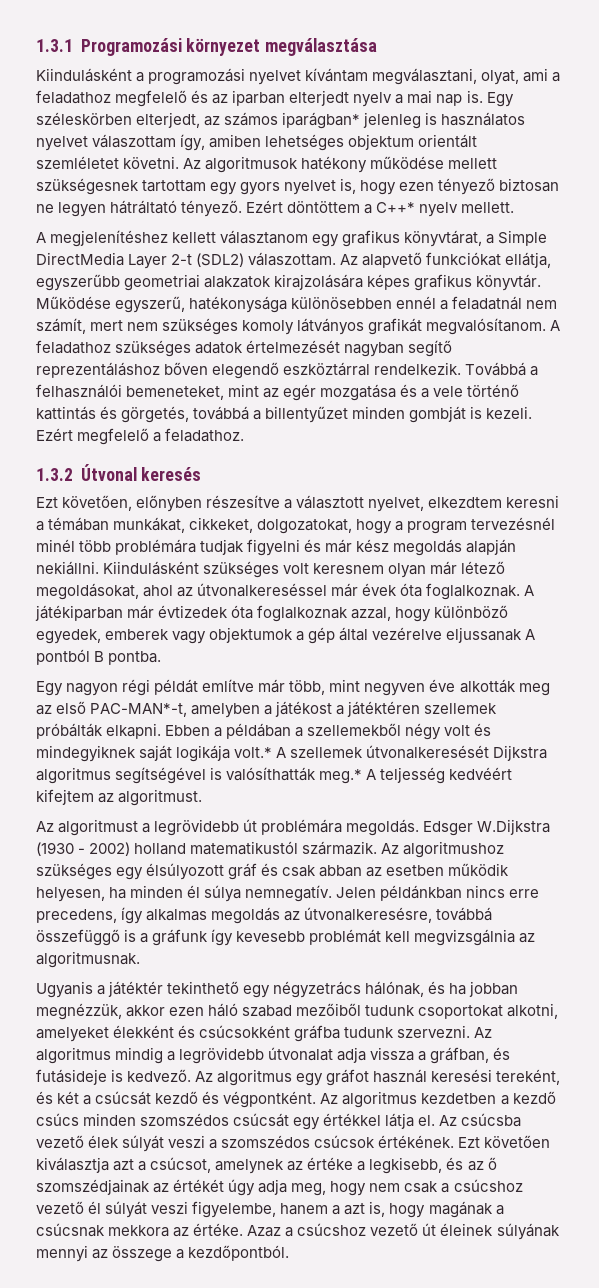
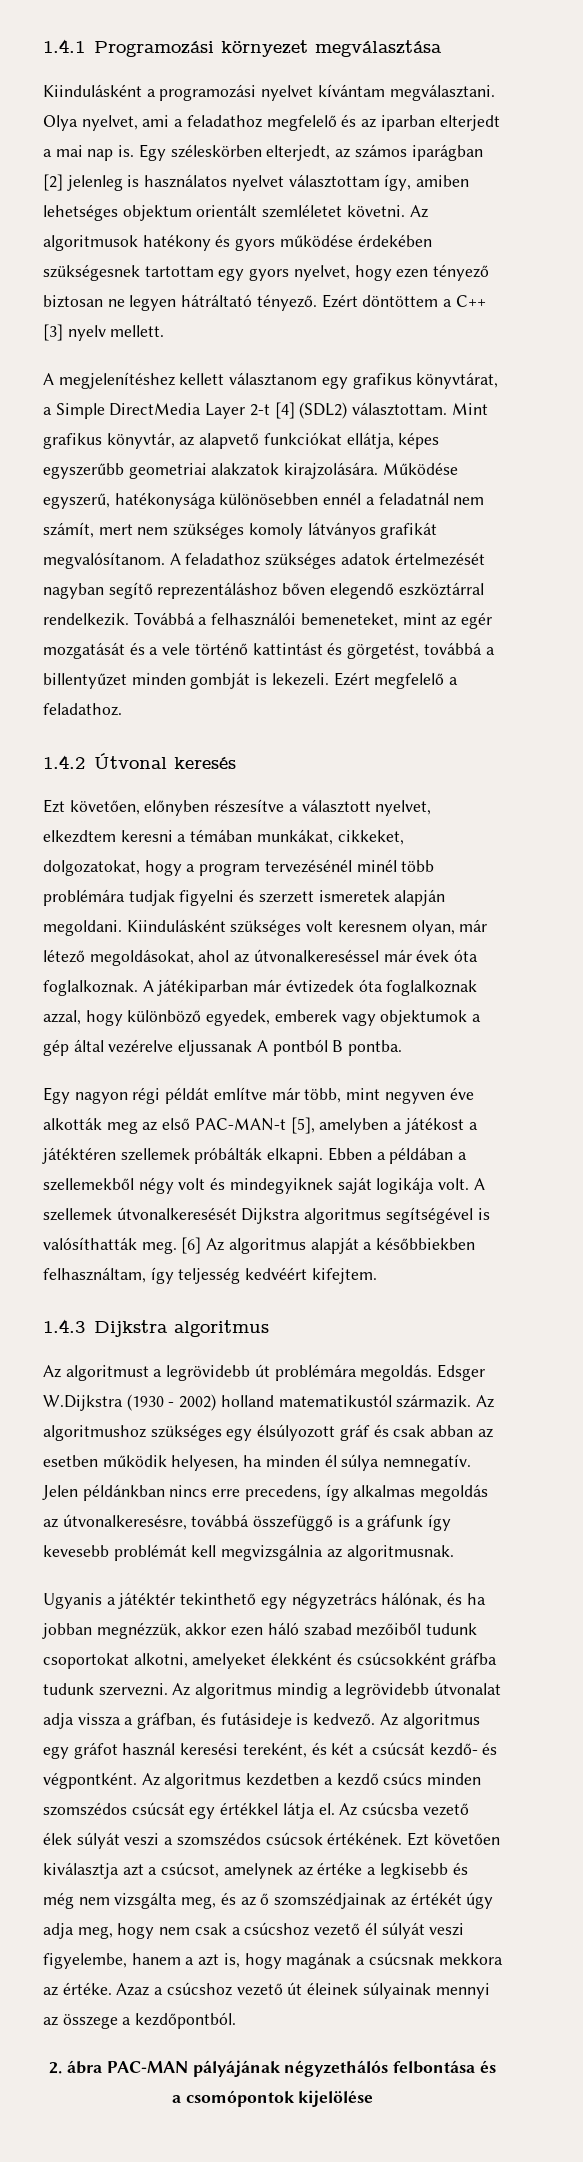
[36,39,73,52] 1.3.1 -> [43,39,85,53] 1.4.1
[372,68,520,85] megválasztani, olyat, -> [389,84,495,101] [43,115,138,131] megválasztani. Olya nyelvet,
[353,92,393,107] nyelv -> (500, 123) none
[282,112,361,129] iparágban* -> [411,144,483,161] [43,174,63,191] iparágban [2]
[92,134,177,148] válaszottam -> [288,174,380,188] választottam
[370,156,498,169] működése mellett -> [215,234,432,251] és gyors működése érdekében
[284,178,357,195] nyelvet is, -> [293,265,350,281] nyelvet,
[376,202,416,213] C++* -> [455,295,486,307] [43,324,63,341] C++ [3]
[196,252,359,267] (SDL2) válaszottam. Az -> [274,402,488,419] [43,432,195,449] [4] (SDL2) választottam. Mint grafikus könyvtár, az
(552, 260) none -> [398,432,440,449] képes
[274,274,542,291] kirajzolására képes grafikus könyvtár. -> [284,462,379,479] kirajzolására.
[320,384,397,401] mozgatása -> [43,642,125,659] mozgatását
[36,406,190,423] kattintás és görgetés, -> [252,642,420,659] kattintást és görgetést,
[486,406,533,419] kezeli. -> [271,673,329,686] lekezeli.
[36,468,73,481] 1.3.2 -> [43,755,85,769] 1.4.2
[471,517,556,530] tervezésnél -> [264,859,352,873] tervezésénél
[325,539,517,556] [36,561,99,575] már kész megoldás alapján nekiállni. -> [258,889,446,906] [43,920,122,936] szerzett ismeretek alapján megoldani.
[388,563,427,578] olyan -> [411,920,455,936] olyan,
[90,703,188,717] PAC-MAN*-t, -> [194,1117,315,1134] PAC-MAN-t [5],
[234,747,273,758] volt.* -> [438,1178,470,1190] volt.
[319,767,513,784] [36,789,203,806] meg.* A teljesség kedvéért kifejtem az algoritmust. -> [141,1237,476,1254] [43,1267,377,1284] [43,1319,269,1337] meg. [6] Az algoritmus alapját a későbbiekben felhasználtam, így teljesség kedvéért kifejtem. // 1.4.3 Dijkstra algoritmus
[155,1091,199,1104] kezdő -> [429,1743,478,1756] kezdő-
[369,1157,443,1174] legkisebb, -> [379,1862,468,1879] [43,1892,217,1909] legkisebb és még nem vizsgálta meg,
[496,1223,560,1240] súlyának -> [362,1982,431,1999] súlyainak
(290, 1253) none -> [49,2060,496,2077] [171,2090,374,2107] // 2. ábra PAC-MAN pályájának négyzethálós felbontása és a csomópontok kijelölése

